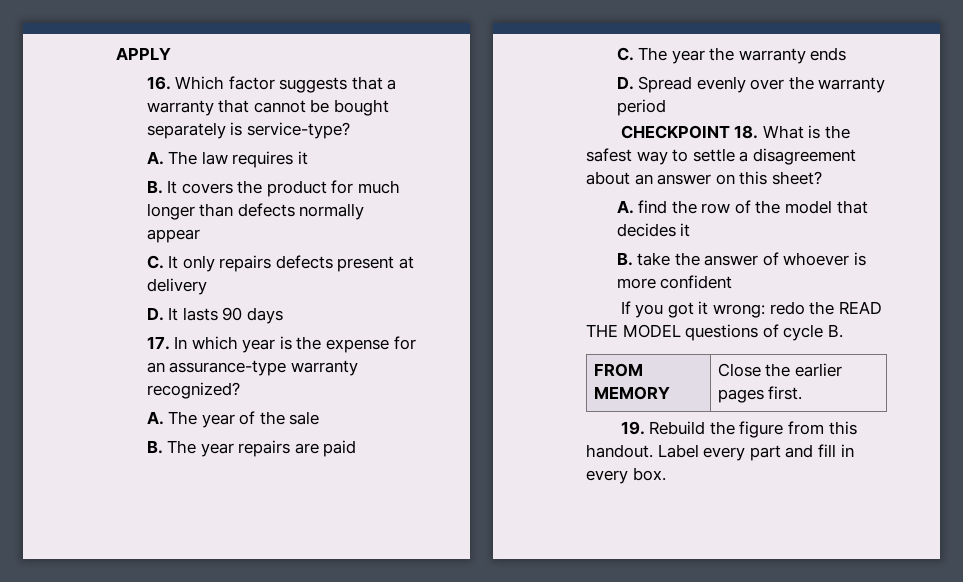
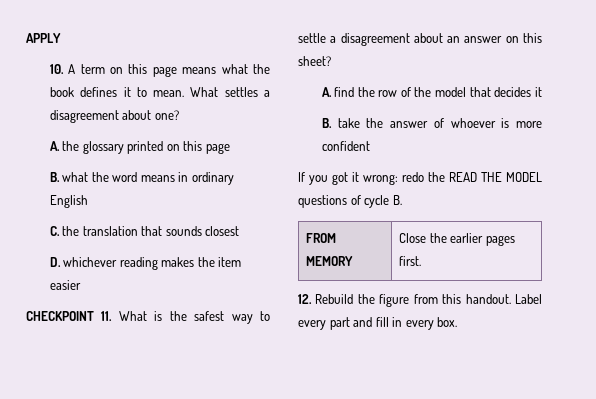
[146,76,397,93] [146,99,389,116] [146,122,350,139] [146,151,308,168] [146,180,401,197] [146,203,365,220] [146,229,200,243] [146,255,415,272] [146,278,207,295] [146,307,283,324] [146,336,416,353] [146,360,358,376] [146,382,240,399] [146,411,320,428] [146,440,357,457] [616,47,847,64] [616,76,886,93] [616,99,666,116] 16. Which factor suggests that a warranty that cannot be bought separately is service-type? // A. The law requires it // B. It covers the product for much longer than defects normally appear // C. It only repairs defects present at delivery // D. It lasts 90 days // 17. In which year is the expense for an assurance-type warranty recognized? // A. The year of the sale // B. The year repairs are paid // C. The year the warranty ends // D. Spread evenly over the warranty period -> [49,64,270,77] [49,87,270,97] [49,110,179,123] [49,141,230,154] [49,172,234,185] [49,195,88,208] [49,226,240,236] [49,257,242,270] [49,280,81,290] 10. A term on this page means what the book defines it to mean. What settles a disagreement about one? // A. the glossary printed on this page // B. what the word means in ordinary English // C. the translation that sounds closest // D. whichever reading makes the item easier
[734,125,759,139] 18. -> [101,311,113,321] 11.
[620,421,645,435] 19. -> [298,294,312,304] 12.

